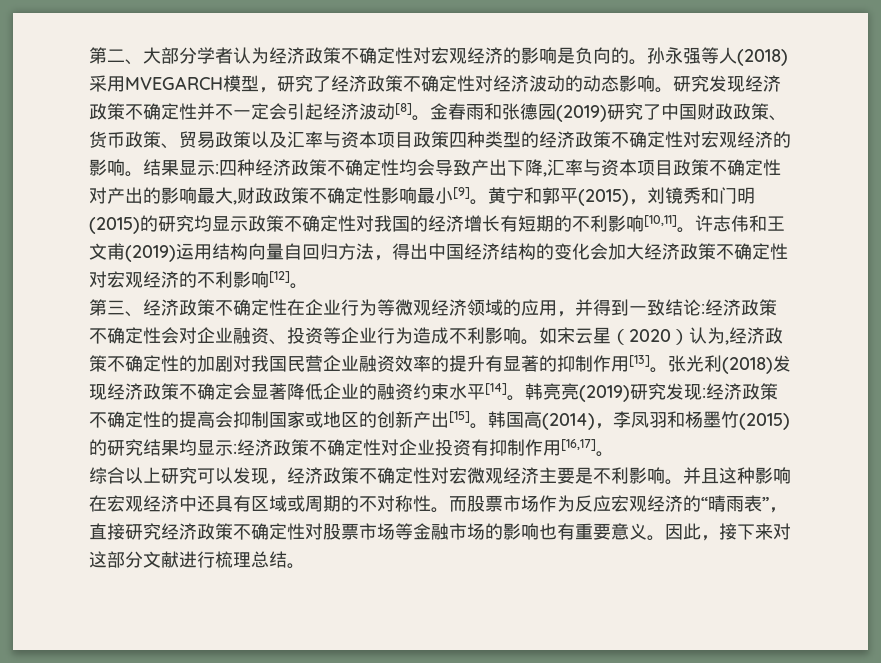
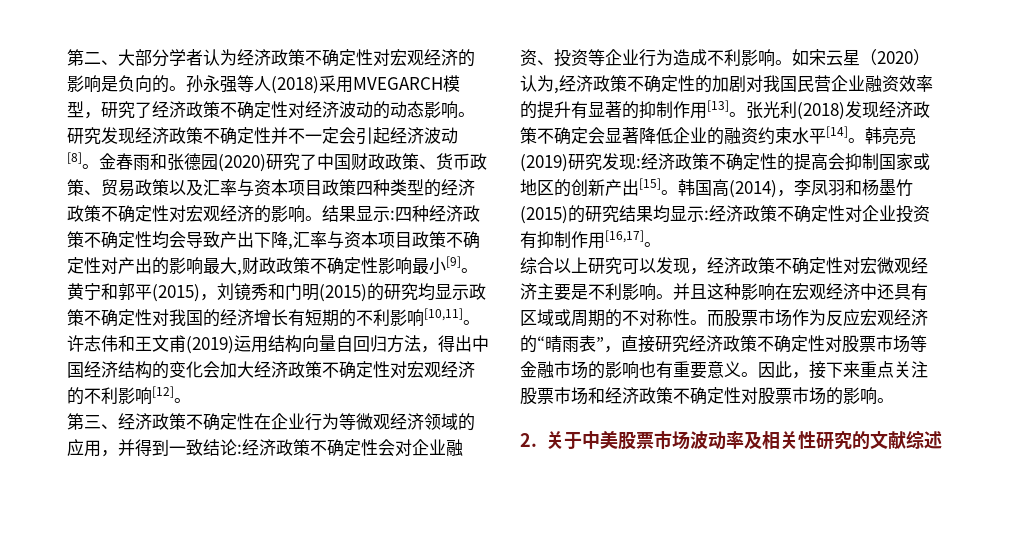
[556,105,607,122] (2019) -> [218,154,266,172] (2020)
[773,523,791,540] [89,551,305,569] 对这部分文献进行梳理总结。 -> [860,361,928,378] [520,387,894,405] [520,430,942,450] 重点关注股票市场和经济政策不确定性对股票市场的影响。 // 2.关于中美股票市场波动率及相关性研究的文献综述

